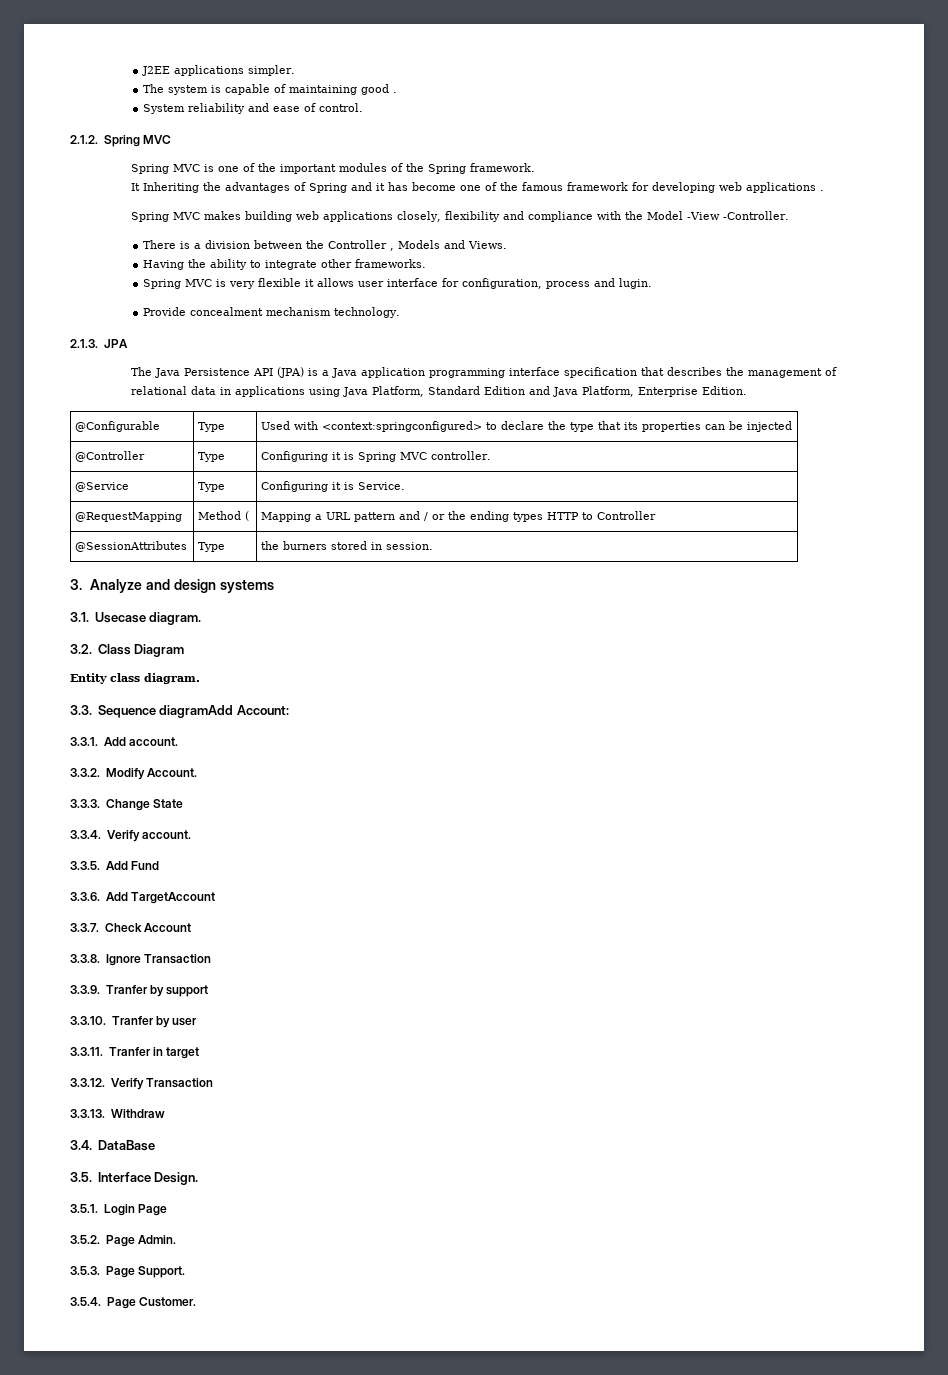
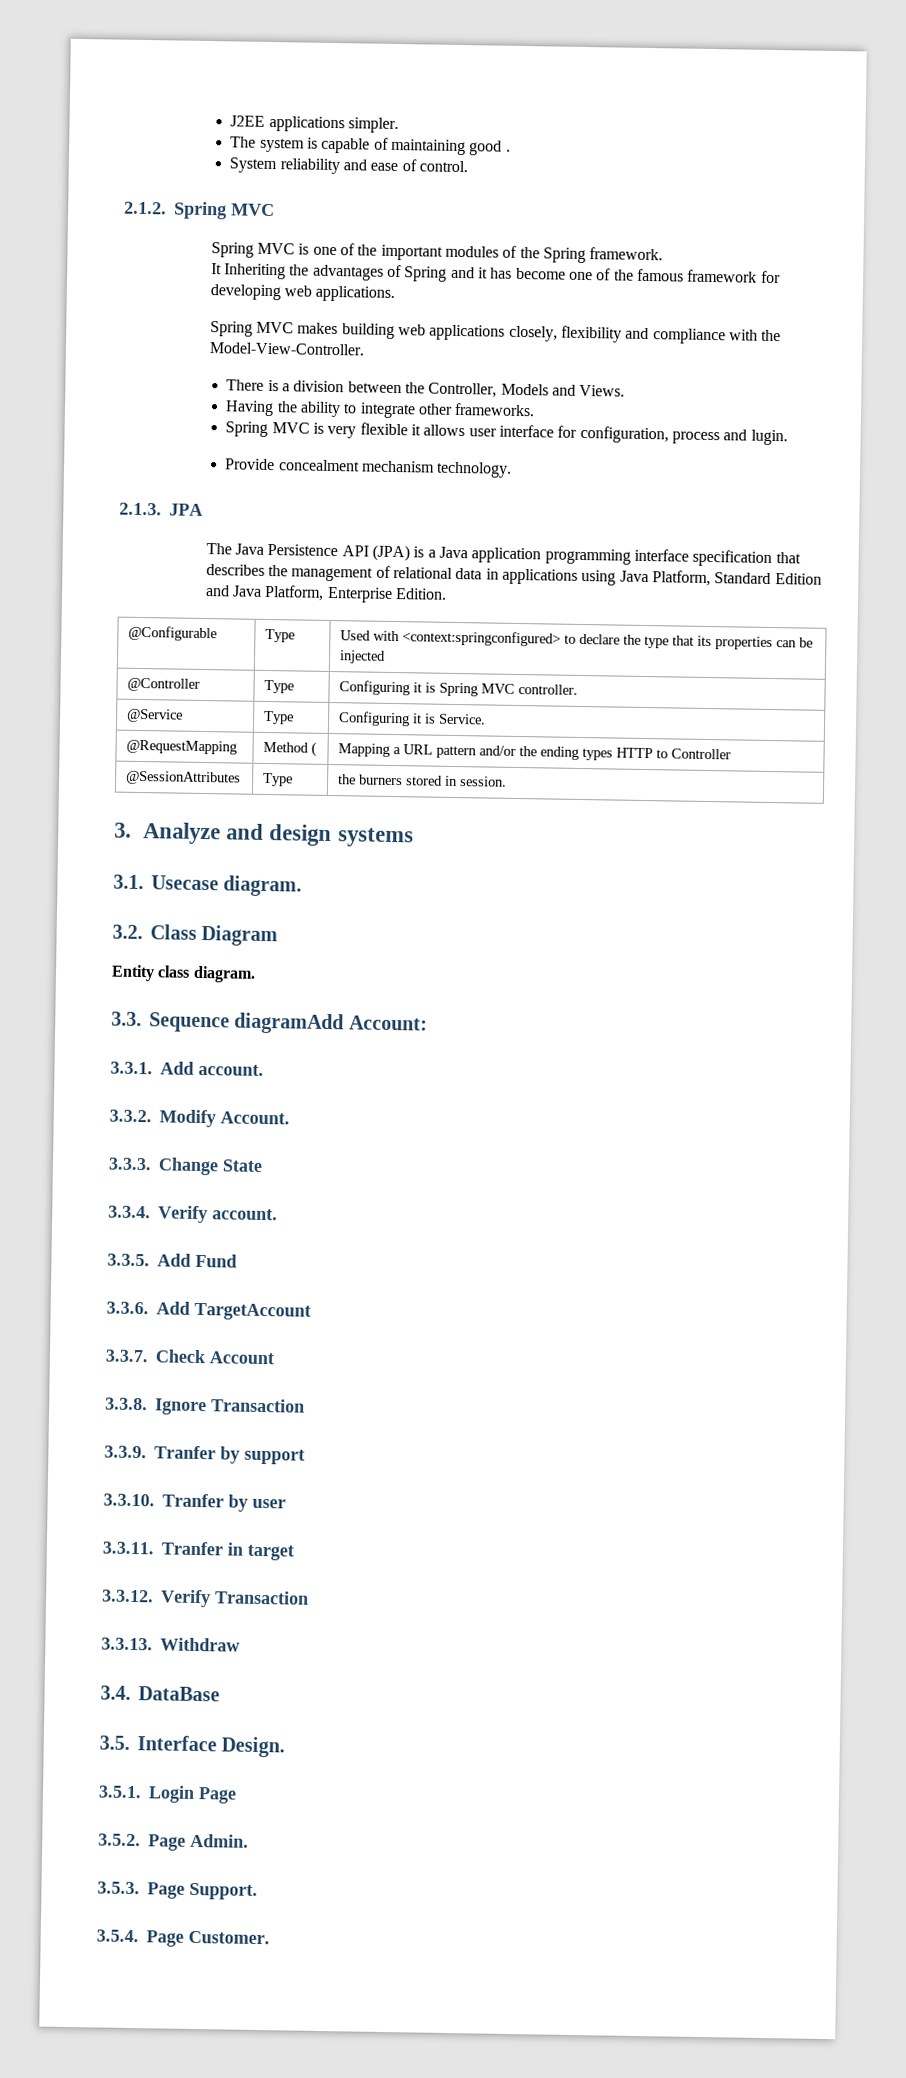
[745,182,824,193] applications . -> [315,285,396,302] applications.
[646,211,789,220] Model -View -Controller. -> [208,342,365,356] Model-View-Controller.
[327,240,394,251] Controller , -> [428,382,498,398] Controller,
[399,511,446,521] and / or -> [479,745,517,756] and/or

